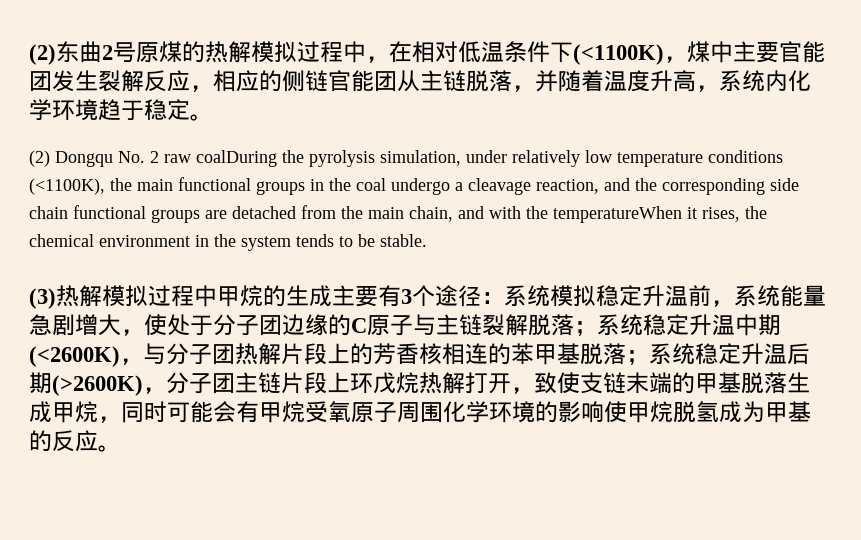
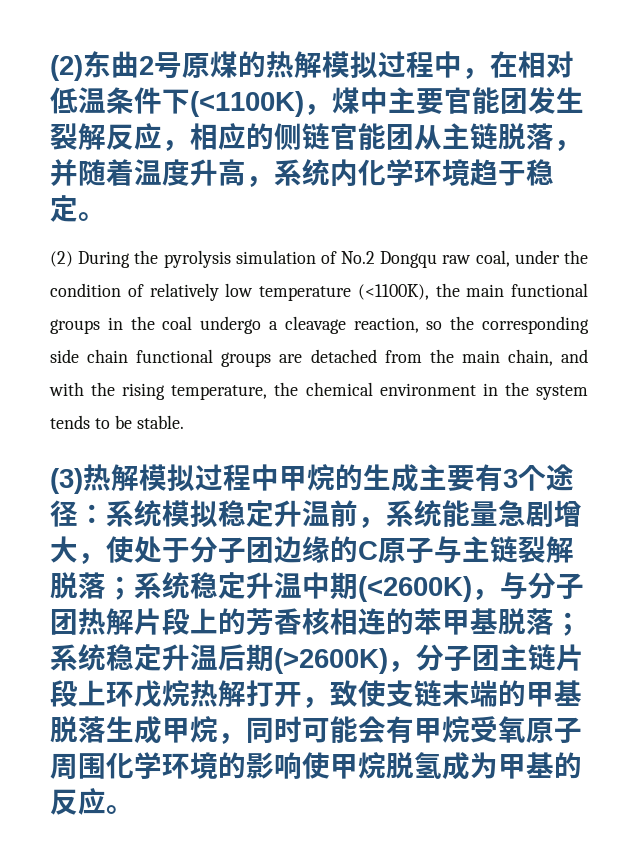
[55,150,507,167] Dongqu No. 2 raw coalDuring the pyrolysis simulation, under -> [78,250,588,268] [50,283,144,297] During the pyrolysis simulation of No.2 Dongqu raw coal, under the condition of
[708,150,783,163] conditions -> (351, 293) none
[604,178,630,191] and -> [426,321,443,330] so
[553,206,740,223] temperatureWhen it rises, -> [122,383,268,400] rising temperature,

